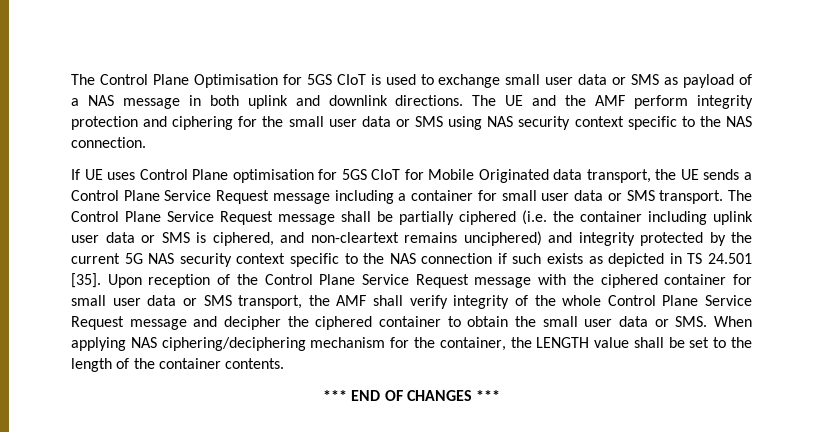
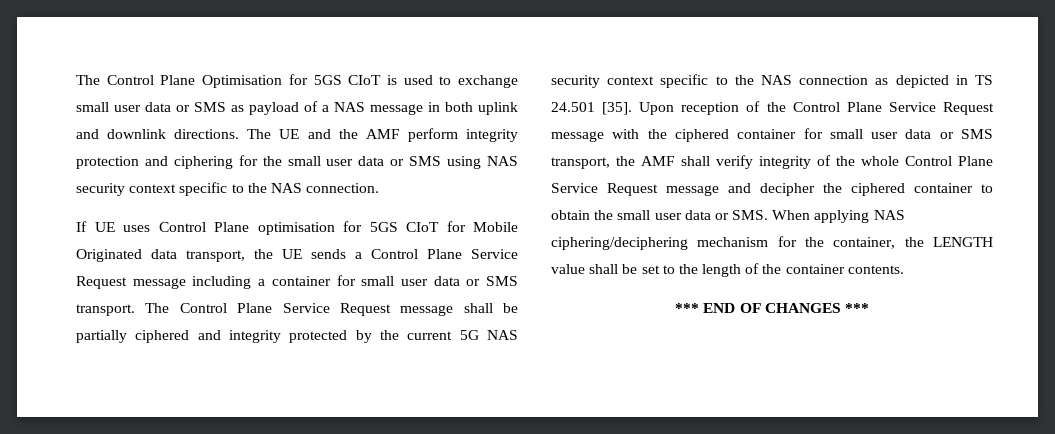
[522,210,753,225] [71,231,542,246] (i.e. the container including uplink user data or SMS is ciphered, and non-cleartext remains unciphered) -> (190, 336) none
[497,253,584,264] if such exists -> (869, 80) none

